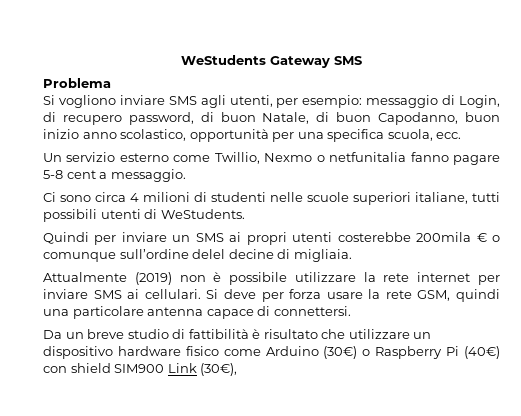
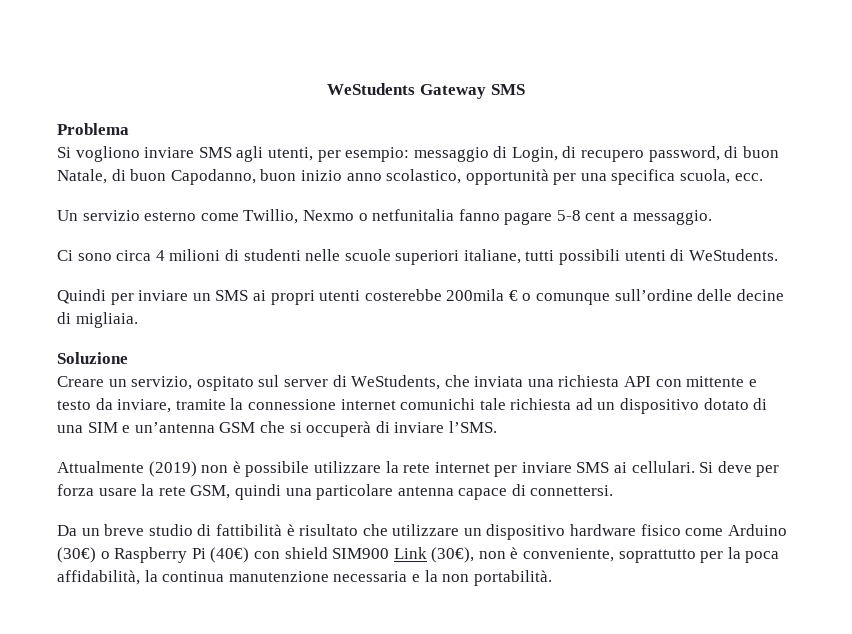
[192,249,226,259] delel -> [697,289,733,301] delle
(352, 255) none -> [57,352,128,364] [57,375,757,391] [57,398,768,414] [57,421,497,437] // Soluzione // Creare un servizio, ospitato sul server di WeStudents, che inviata una richiesta API con mittente e testo da inviare, tramite la connessione internet comunichi tale richiesta ad un dispositivo dotato di una SIM e un’antenna GSM che si occuperà di inviare l’SMS.
(238, 369) none -> [478,547,780,563] [57,570,552,586] non è conveniente, soprattutto per la poca affidabilità, la continua manutenzione necessaria e la non portabilità.

